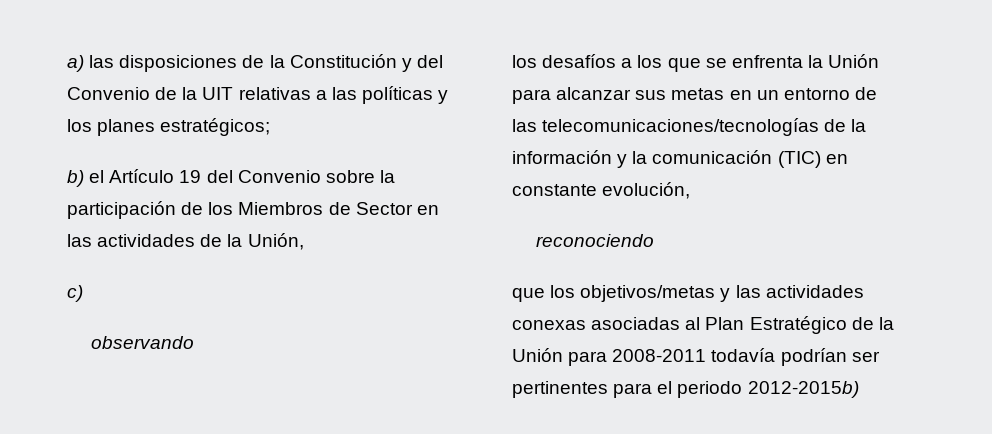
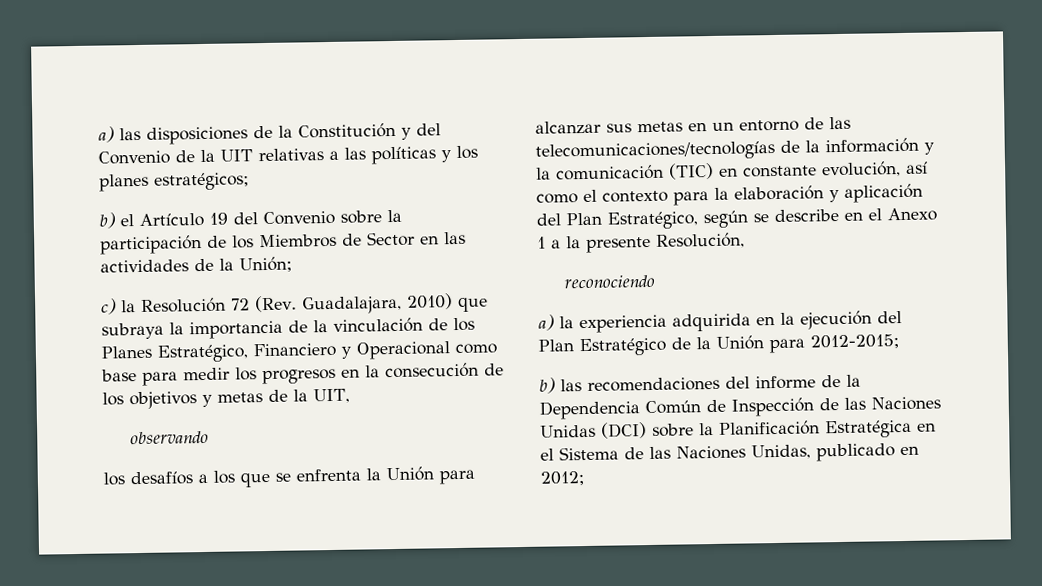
[247,233,304,250] Unión, -> [239,256,292,273] Unión;
(83, 293) none -> [121,293,488,315] [101,317,475,340] [101,341,497,363] [101,362,504,386] [102,388,350,410] la Resolución 72 (Rev. Guadalajara, 2010) que subraya la importancia de la vinculación de los Planes Estratégico, Financiero y Operacional como base para medir los progresos en la consecución de los objetivos y metas de la UIT,
[536,234,655,247] [512,285,864,302] [512,317,701,330] // reconociendo // que los objetivos/metas y las actividades conexas asociadas al -> [905,161,928,174] [536,183,923,206] [536,207,937,230] [537,232,745,253] [564,274,656,289] [538,310,902,334] así como el contexto para la elaboración y aplicación del Plan Estratégico, según se describe en el Anexo 1 a la presente Resolución, // reconociendo // a) la experiencia adquirida en la ejecución del
[612,348,880,366] [512,381,859,398] 2008-2011 todavía podrían ser pertinentes para el periodo 2012-2015b) -> [810,334,899,350] [539,374,861,394] [539,396,941,420] [540,419,936,439] [540,443,919,462] [540,471,585,486] 2012-2015; // b) las recomendaciones del informe de la Dependencia Común de Inspección de las Naciones Unidas (DCI) sobre la Planificación Estratégica en el Sistema de las Naciones Unidas, publicado en 2012;

